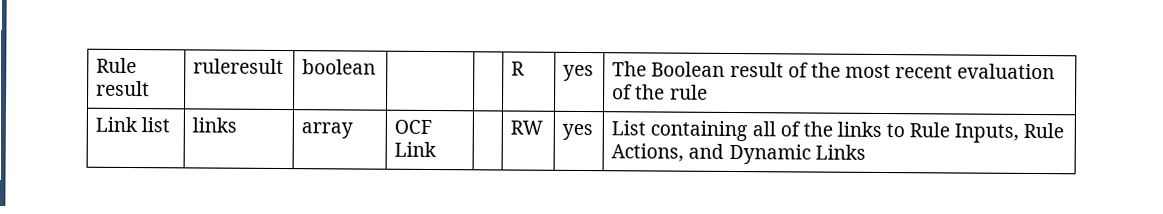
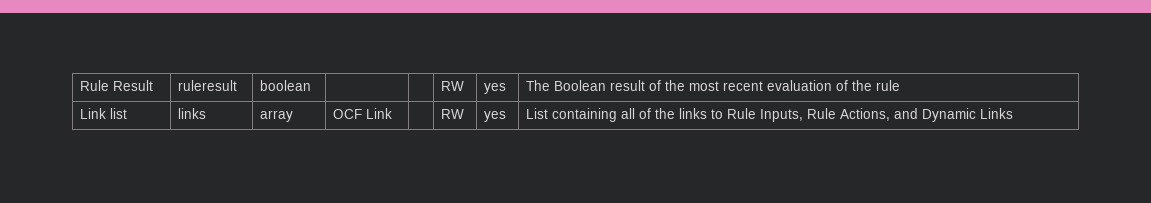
[96,57,138,74] [96,80,151,97] Rule result -> [79,80,153,91] Rule Result
[511,61,526,76] R -> [440,81,464,91] RW

